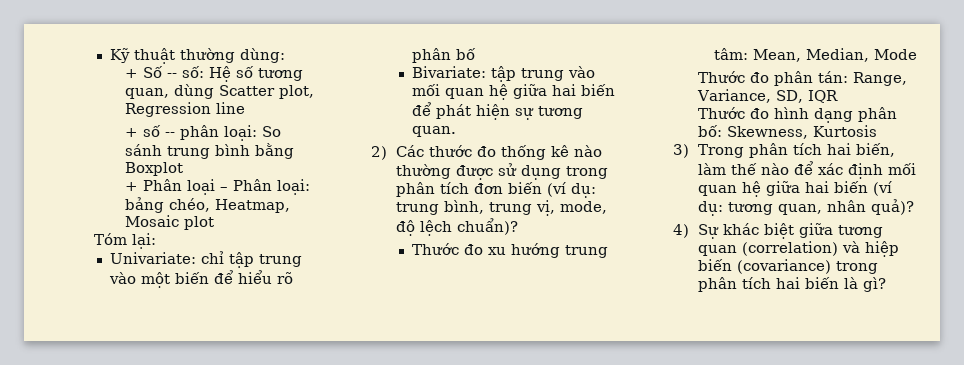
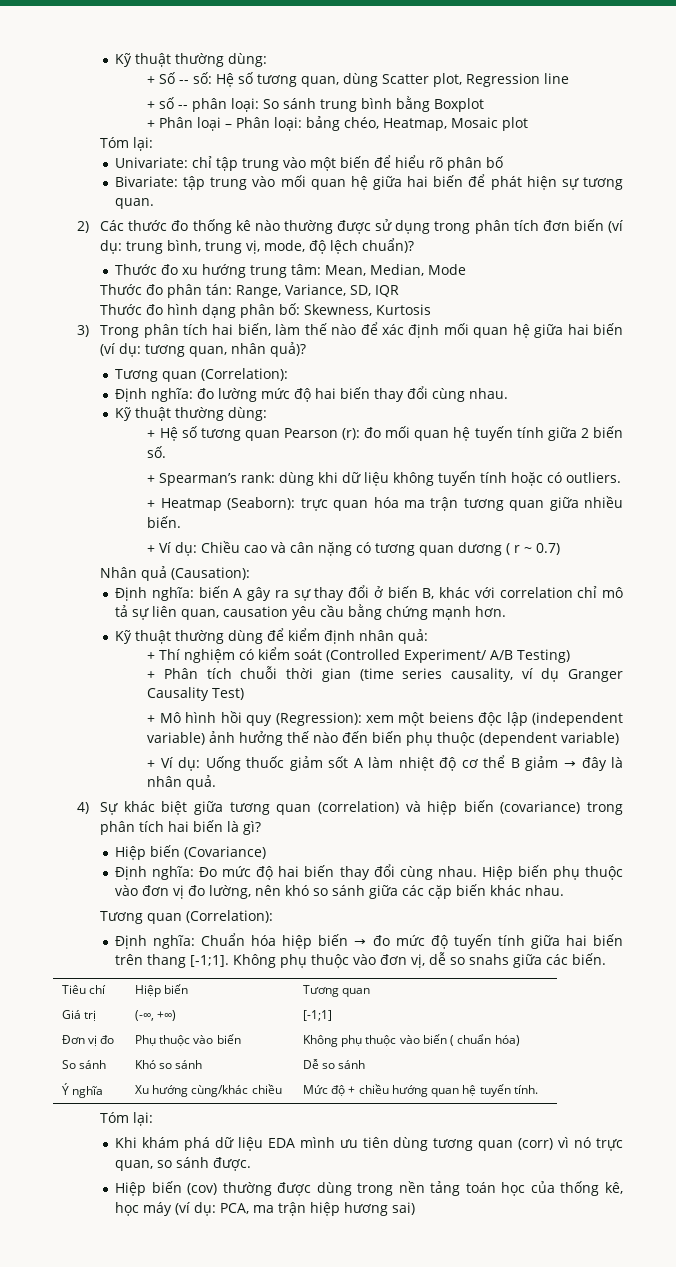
(915, 207) none -> [115,368,289,382] [115,386,509,402] [115,407,268,421] [147,426,623,441] [147,446,167,458] [147,471,622,486] [147,496,623,511] [147,516,182,528] [147,541,561,556] [100,566,251,581] [115,585,623,601] [115,604,507,620] [115,628,429,644] [147,647,571,663] [147,666,624,682] [147,687,245,701] [147,711,623,726] [147,731,620,746] [147,755,624,771] [147,775,217,790] // Tương quan (Correlation): // Định nghĩa: đo lường mức độ hai biến thay đổi cùng nhau. // Kỹ thuật thường dùng: // + Hệ số tương quan Pearson (r): đo mối quan hệ tuyến tính giữa 2 biến số. // + Spearman’s rank: dùng khi dữ liệu không tuyến tính hoặc có outliers. // + Heatmap (Seaborn): trực quan hóa ma trận tương quan giữa nhiều biến. // + Ví dụ: Chiều cao và cân nặng có tương quan dương ( r ~ 0.7) // Nhân quả (Causation): // Định nghĩa: biến A gây ra sự thay đổi ở biến B, khác với correlation chỉ mô tả sự liên quan, causation yêu cầu bằng chứng mạnh hơn. // Kỹ thuật thường dùng để kiểm định nhân quả: // + Thí nghiệm có kiểm soát (Controlled Experiment/ A/B Testing) // + Phân tích chuỗi thời gian (time series causality, ví dụ Granger Causality Test) // + Mô hình hồi quy (Regression): xem một beiens độc lập (independent variable) ảnh hưởng thế nào đến biến phụ thuộc (dependent variable) // + Ví dụ: Uống thuốc giảm sốt A làm nhiệt độ cơ thể B giảm → đây là nhân quả.
(887, 284) none -> [115,845,267,860] [115,864,623,880] [115,884,565,899] [100,910,274,924] [115,933,623,949] [115,952,607,968] [61,985,107,994] [134,984,189,997] [302,985,371,997] [61,1010,97,1021] [134,1010,177,1021] [302,1010,332,1021] [61,1035,115,1046] [134,1034,241,1046] [302,1034,520,1047] [61,1060,107,1069] [134,1060,203,1069] [302,1059,366,1069] [61,1083,104,1098] [134,1084,282,1097] [302,1084,538,1097] [100,1112,154,1126] [115,1137,623,1151] [115,1157,252,1171] [115,1181,623,1196] [115,1202,416,1216] // Hiệp biến (Covariance) // Định nghĩa: Đo mức độ hai biến thay đổi cùng nhau. Hiệp biến phụ thuộc vào đơn vị đo lường, nên khó so sánh giữa các cặp biến khác nhau. // Tương quan (Correlation): // Định nghĩa: Chuẩn hóa hiệp biến → đo mức độ tuyến tính giữa hai biến trên thang [-1;1]. Không phụ thuộc vào đơn vị, dễ so snahs giữa các biến. // Tiêu chí | Hiệp biến | Tương quan // Giá trị | (-∞, +∞) | [-1;1] // Đơn vị đo | Phụ thuộc vào biến | Không phụ thuộc vào biến ( chuẩn hóa) // So sánh | Khó so sánh | Dễ so sánh // Ý nghĩa | Xu hướng cùng/khác chiều | Mức độ + chiều hướng quan hệ tuyến tính. // Tóm lại: // Khi khám phá dữ liệu EDA mình ưu tiên dùng tương quan (corr) vì nó trực quan, so sánh được. // Hiệp biến (cov) thường được dùng trong nền tảng toán học của thống kê, học máy (ví dụ: PCA, ma trận hiệp hương sai)

